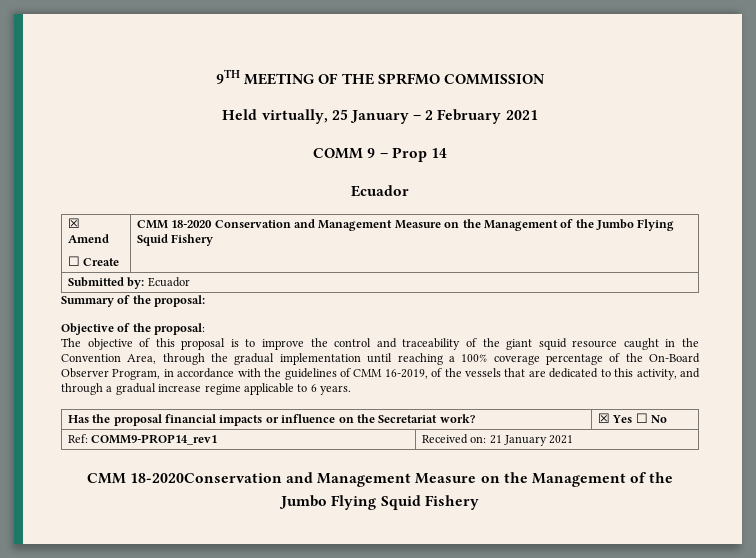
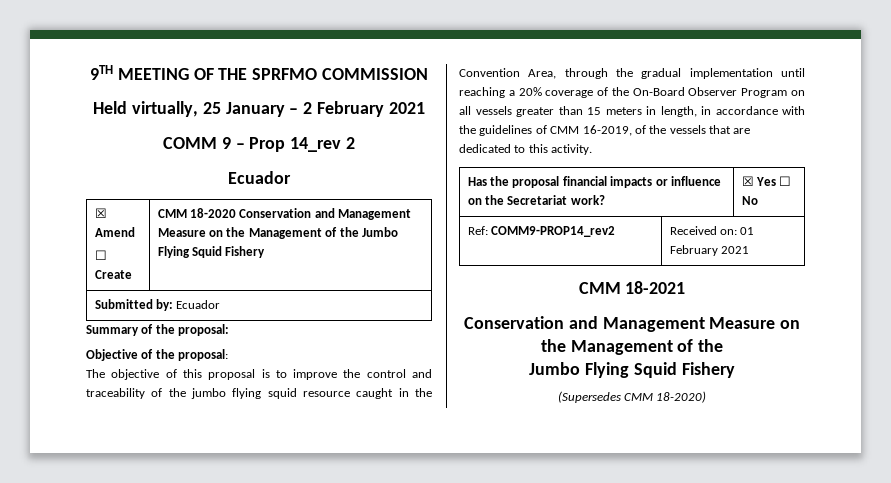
[430,148,447,158] 14 -> [290,137,355,152] 14_rev 2
[506,339,533,350] giant -> [191,388,262,399] jumbo flying
[461,354,603,365] 100% coverage percentage -> [518,87,594,98] 20% coverage
[112,369,161,380] Program, -> [741,88,805,98] [459,106,697,117] Program on all vessels greater than 15 meters in length,
[636,368,701,380] [61,383,351,395] activity, and through a gradual increase regime applicable to 6 years. -> [551,144,593,155] activity.
[91,434,218,445] COMM9-PROP14_rev1 -> [491,226,616,237] COMM9-PROP14_rev2
[489,435,548,446] 21 January -> [740,227,755,235] [669,245,718,256] 01 February
[129,473,282,483] 18-2020Conservation -> [625,281,686,294] [464,316,565,329] 18-2021 // Conservation
(479, 502) none -> [557,391,707,403] // (Supersedes CMM 18-2020)

